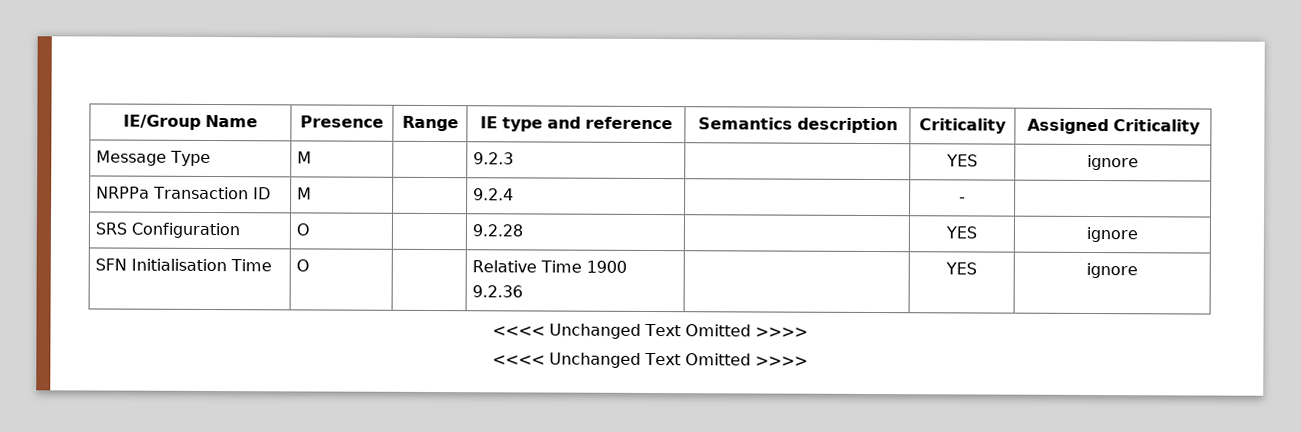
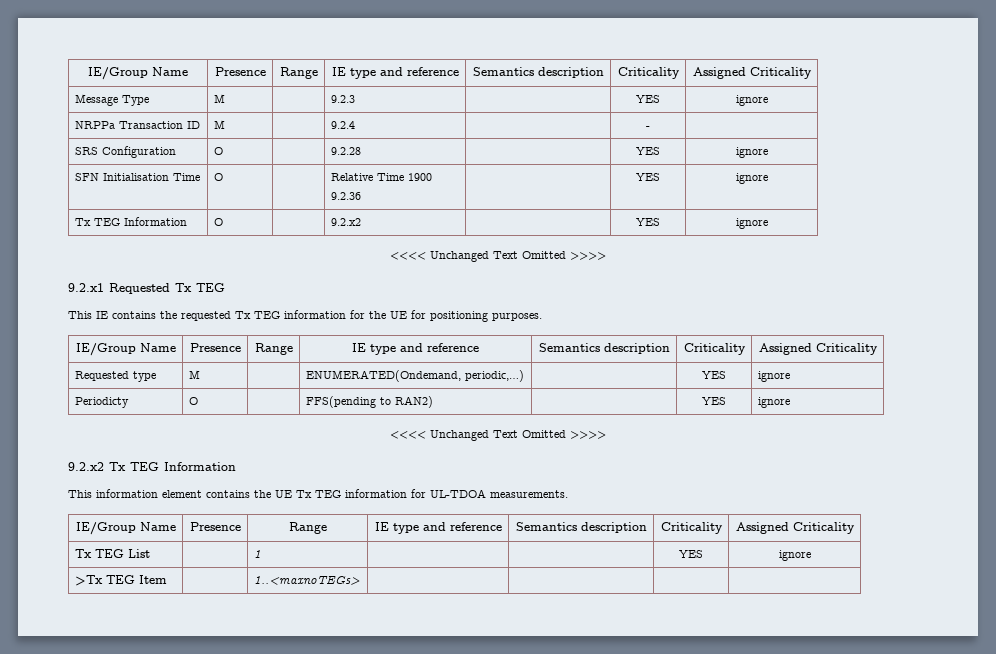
[492,323,808,339] [492,352,808,368] // <<<< Unchanged Text Omitted >>>> // <<<< Unchanged Text Omitted >>>> -> [74,217,187,226] [213,218,223,226] [330,218,361,226] [636,218,660,226] [735,218,768,229] [390,251,606,262] [68,283,225,294] [68,310,542,322] [75,343,176,356] [189,343,241,352] [254,343,293,355] [352,343,479,355] [538,343,670,354] [683,343,746,355] [758,343,878,355] [74,371,156,382] [188,370,200,379] [305,370,524,382] [702,371,726,379] [757,371,790,382] [74,397,129,408] [188,397,198,405] [305,396,433,408] [702,397,726,405] [757,397,790,408] [390,430,606,441] [68,462,236,471] [68,489,568,498] [75,522,176,535] [189,522,241,531] [288,522,327,534] [374,522,502,534] [515,522,647,533] [660,522,723,534] [735,522,855,534] [74,549,150,558] [253,550,261,558] [679,550,703,558] [778,550,811,561] [74,575,167,586] [253,576,360,585] // Tx TEG Information | O | | 9.2.x2 | | YES | ignore // <<<< Unchanged Text Omitted >>>> // 9.2.x1 Requested Tx TEG // This IE contains the requested Tx TEG information for the UE for positioning purposes. // IE/Group Name | Presence | Range | IE type and reference | Semantics description | Criticality | Assigned Criticality // Requested type | M | | ENUMERATED(Ondemand, periodic,…) | | YES | ignore // Periodicty | O | | FFS(pending to RAN2) | | YES | ignore // <<<< Unchanged Text Omitted >>>> // 9.2.x2 Tx TEG Information // This information element contains the UE Tx TEG information for UL-TDOA measurements. // IE/Group Name | Presence | Range | IE type and reference | Semantics description | Criticality | Assigned Criticality // Tx TEG List | | 1 | | | YES | ignore // >Tx TEG Item | | 1..<maxnoTEGs> | | | |

